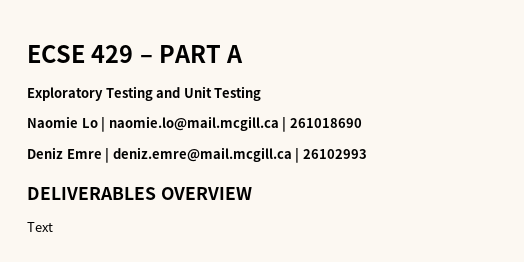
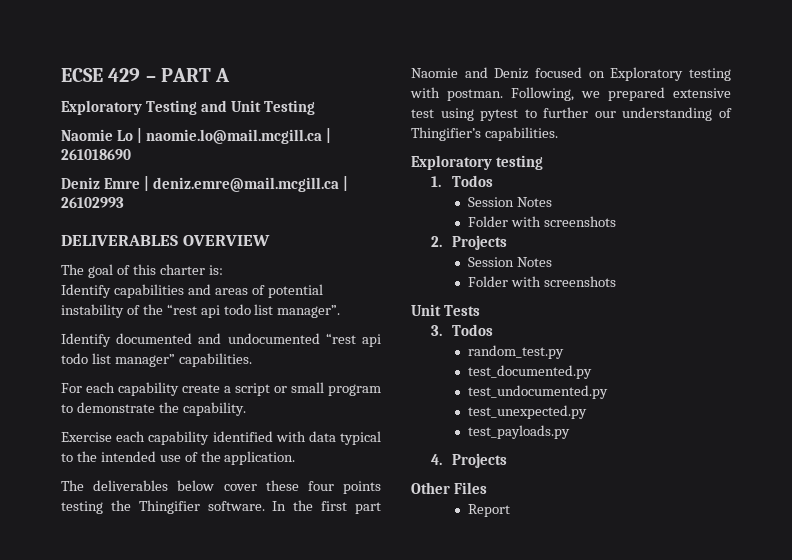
[27,222,53,232] Text -> [61,264,223,278] [61,284,323,298] [61,304,341,318] [61,333,381,347] [61,353,252,367] [61,382,381,396] [61,402,246,416] [61,431,381,445] [61,451,296,465] [61,480,381,494] [61,500,381,514] [411,67,731,81] [410,87,731,101] [411,107,732,121] [411,127,558,141] [411,155,543,170] [431,175,493,187] [467,197,552,207] [467,216,616,227] [431,235,507,250] [467,257,552,267] [467,276,616,287] [411,304,480,316] [431,324,493,336] [467,345,564,359] [467,365,592,379] [467,385,608,399] [467,405,587,419] [467,425,570,439] [431,453,507,468] [411,482,487,494] [467,504,510,517] The goal of this charter is: // Identify capabilities and areas of potential instability of the “rest api todo list manager”. // Identify documented and undocumented “rest api todo list manager” capabilities. // For each capability create a script or small program to demonstrate the capability. // Exercise each capability identified with data typical to the intended use of the application. // The deliverables below cover these four points testing the Thingifier software. In the first part Naomie and Deniz focused on Exploratory testing with postman. Following, we prepared extensive test using pytest to further our understanding of Thingifier’s capabilities. // Exploratory testing // 1. Todos // Session Notes // Folder with screenshots // 2. Projects // Session Notes // Folder with screenshots // Unit Tests // 3. Todos // random_test.py // test_documented.py // test_undocumented.py // test_unexpected.py // test_payloads.py // 4. Projects // Other Files // Report

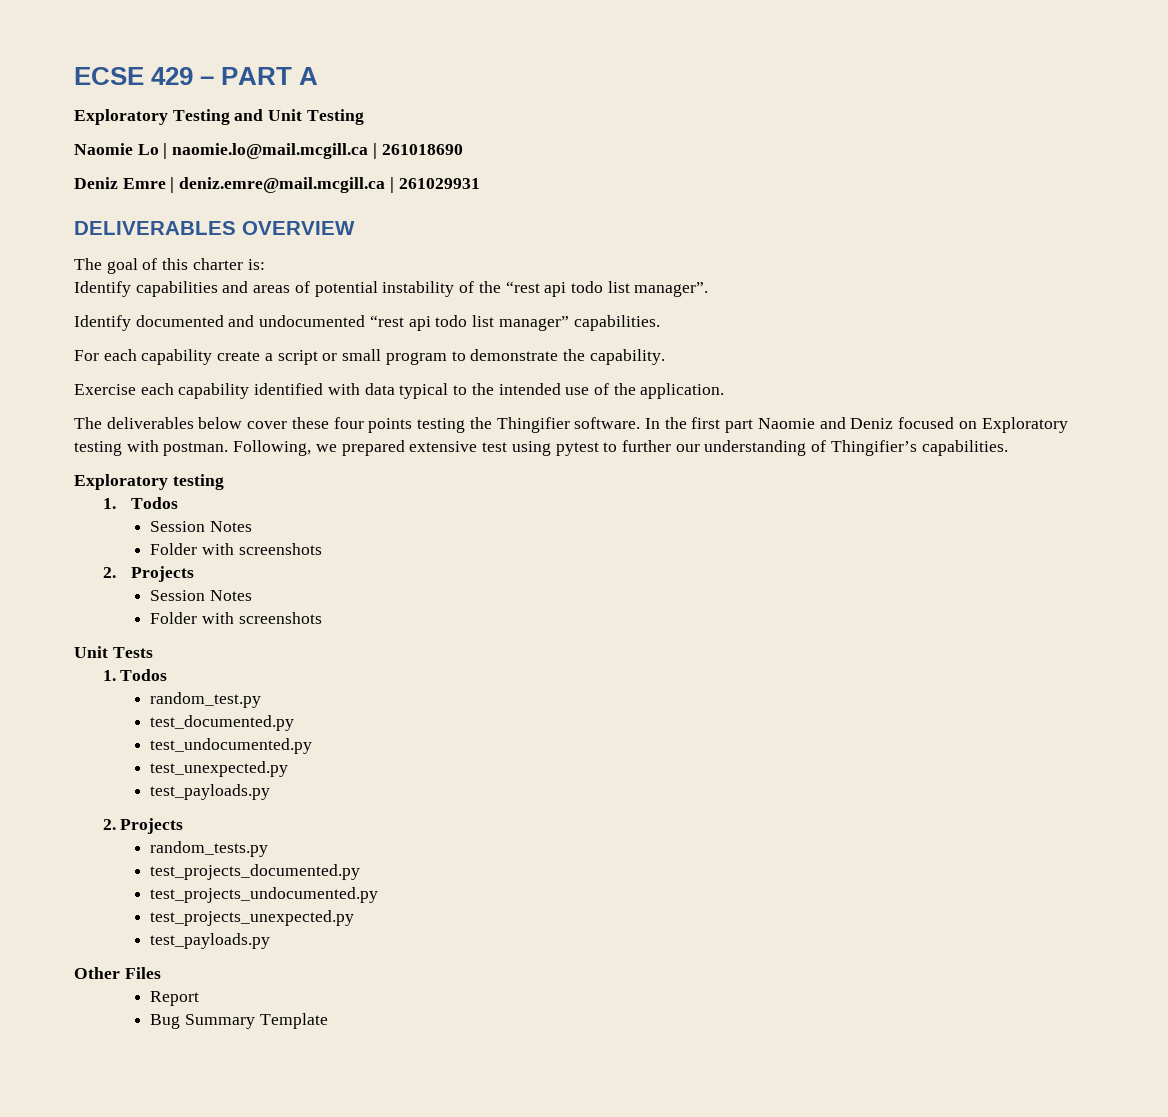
[61,197,124,208] 26102993 -> [398,178,480,189] 261029931
[431,325,443,336] 3. -> [102,670,116,681] 1.
[431,453,507,468] 4. Projects -> [102,818,184,834] [150,841,269,857] [150,864,361,880] [150,887,379,903] [150,910,355,926] [150,933,271,949] 2. Projects // random_tests.py // test_projects_documented.py // test_projects_undocumented.py // test_projects_unexpected.py // test_payloads.py
(510, 510) none -> [150,1013,328,1029] // Bug Summary Template

